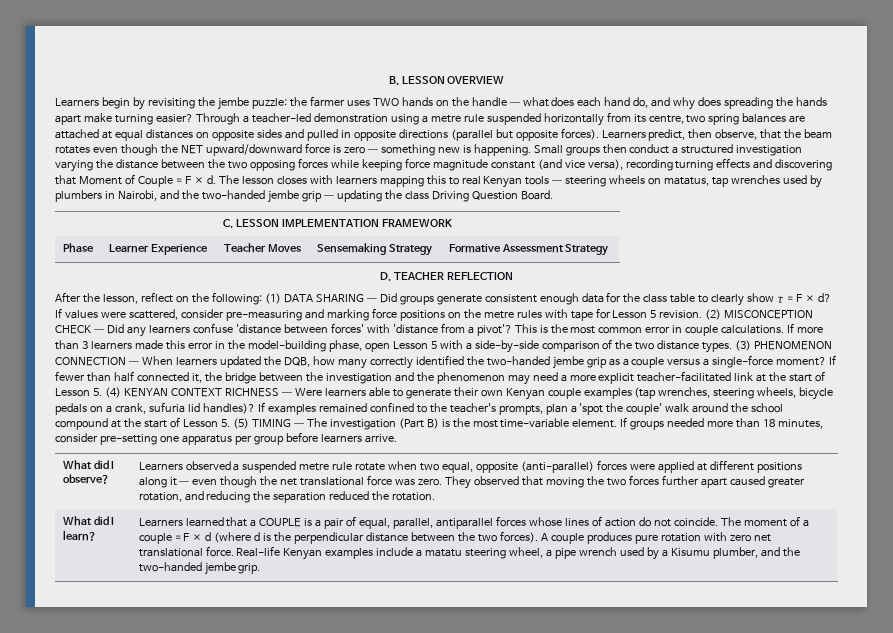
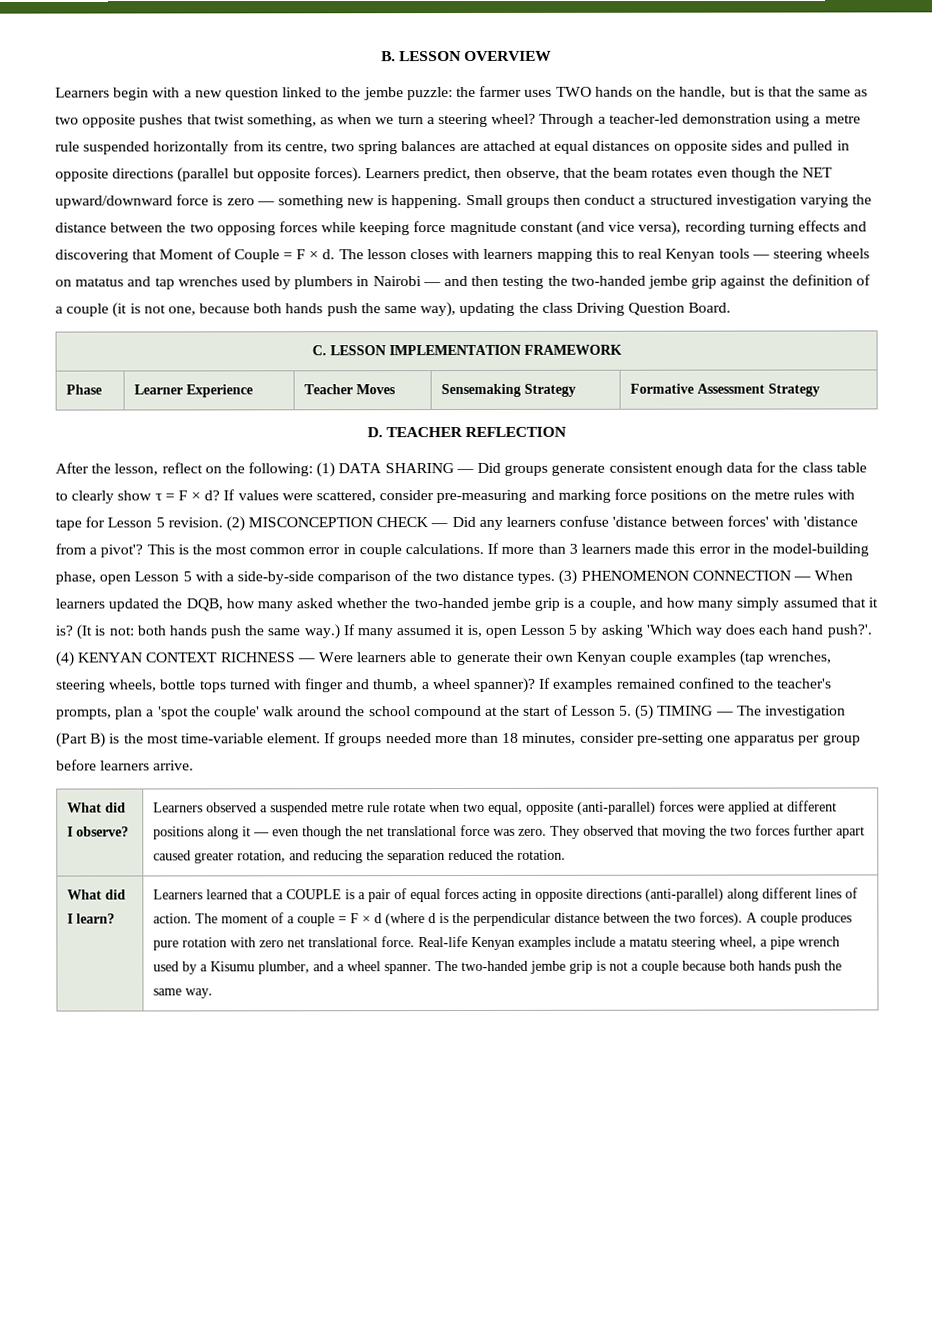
[132,97,195,110] by revisiting -> [152,87,339,101] with a new question linked to
[471,97,828,110] [55,113,193,125] handle — what does each hand do, and why does spreading the hands apart make turning easier? -> [679,86,869,99] [55,113,537,128] handle, but is that the same as two opposite pushes that twist something, as when we turn a steering wheel?
[664,177,710,186] matatus, -> [75,276,152,287] matatus and
[117,190,334,203] Nairobi, and the two-handed jembe grip — -> [372,274,871,289] [55,302,457,318] Nairobi — and then testing the two-handed jembe grip against the definition of a couple (it is not one, because both hands push the same way),
[369,355,837,369] [55,371,826,385] [55,388,102,397] correctly identified the two-handed jembe grip as a couple versus a single-force moment? If fewer than half connected it, the bridge between the investigation and the phenomenon may need a more explicit teacher-facilitated link at the start of Lesson 5. -> [296,597,878,611] [55,624,872,640] asked whether the two-handed jembe grip is a couple, and how many simply assumed that it is? (It is not: both hands push the same way.) If many assumed it is, open Lesson 5 by asking 'Which way does each hand push?'.
[799,387,834,400] [55,402,255,415] bicycle pedals on a crank, sufuria lid handles)? -> [160,677,537,693] bottle tops turned with finger and thumb, a wheel spanner)?
[359,516,718,529] equal, parallel, antiparallel forces whose lines of action do not coincide. -> [409,887,858,903] [152,913,192,924] equal forces acting in opposite directions (anti-parallel) along different lines of action.
[782,547,800,557] [138,562,261,575] the two-handed jembe grip. -> [336,960,842,975] [152,988,213,999] a wheel spanner. The two-handed jembe grip is not a couple because both hands push the same way.

